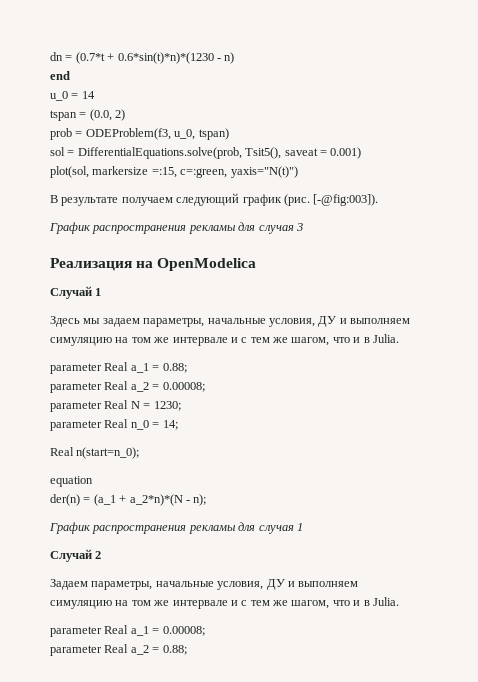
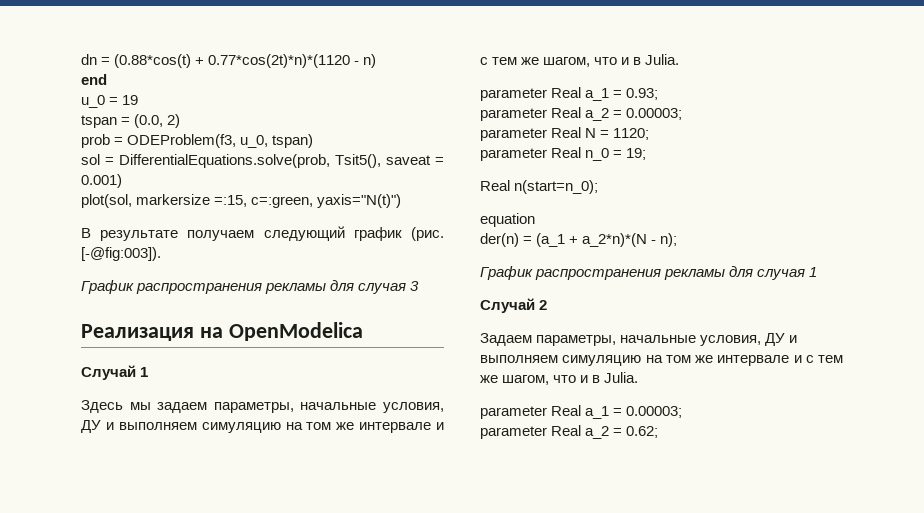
[75,52,214,64] (0.7*t + 0.6*sin(t)*n)*(1230 -> [114,54,351,68] (0.88*cos(t) + 0.77*cos(2t)*n)*(1120
[81,91,95,99] 14 -> [122,95,139,105] 19
[162,363,187,373] [50,381,205,393] 0.88; // parameter Real a_2 = 0.00008; -> [626,88,659,100] [480,107,683,121] 0.93; // parameter Real a_2 = 0.00003;
[153,401,181,411] 1230; -> [613,128,650,140] 1120;
[162,420,178,430] 14; -> [626,148,647,160] 19;
[162,626,205,636] [50,644,187,656] 0.00008; // parameter Real a_2 = 0.88; -> [626,406,683,418] [480,425,659,439] 0.00003; // parameter Real a_2 = 0.62;

